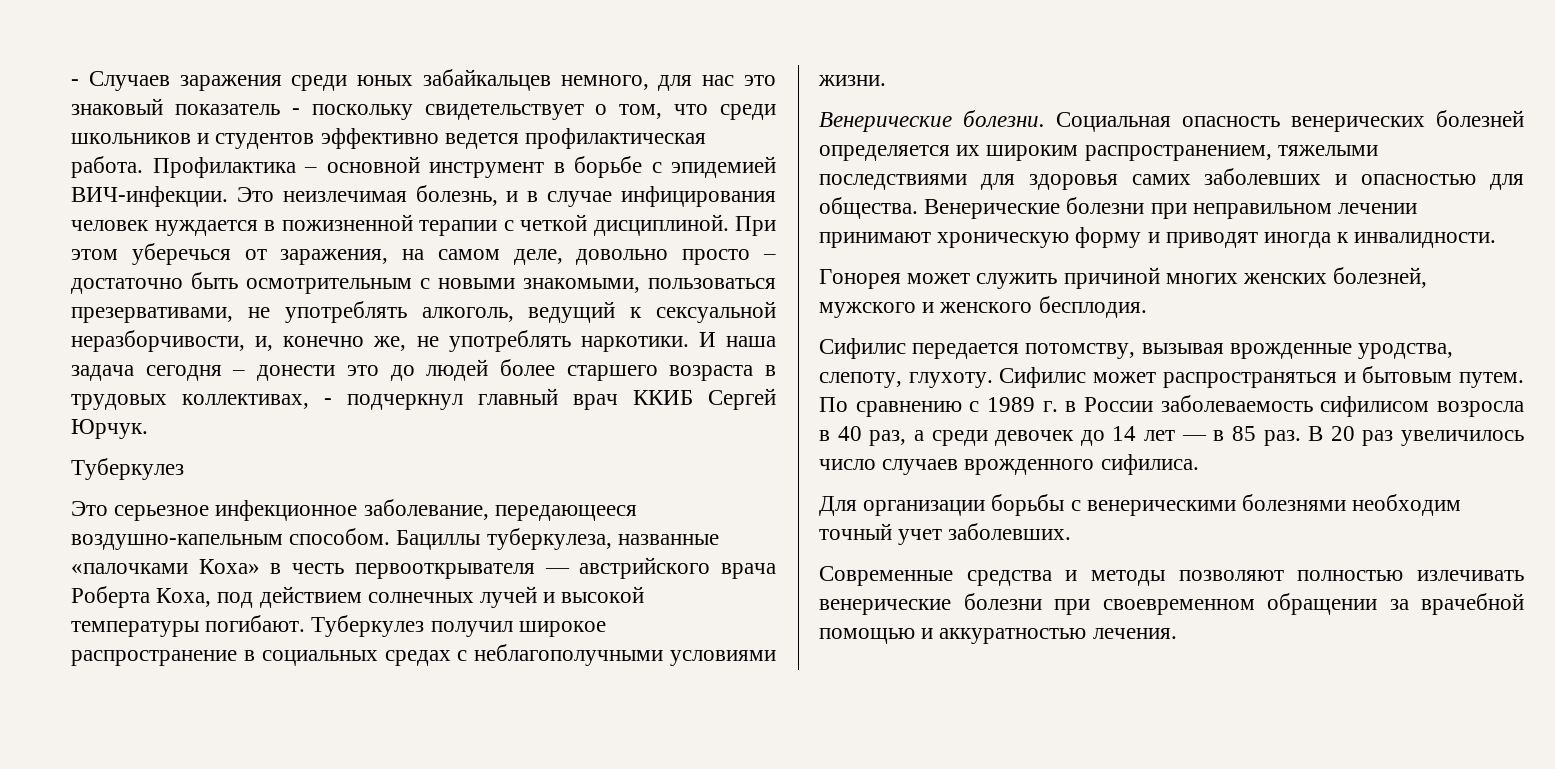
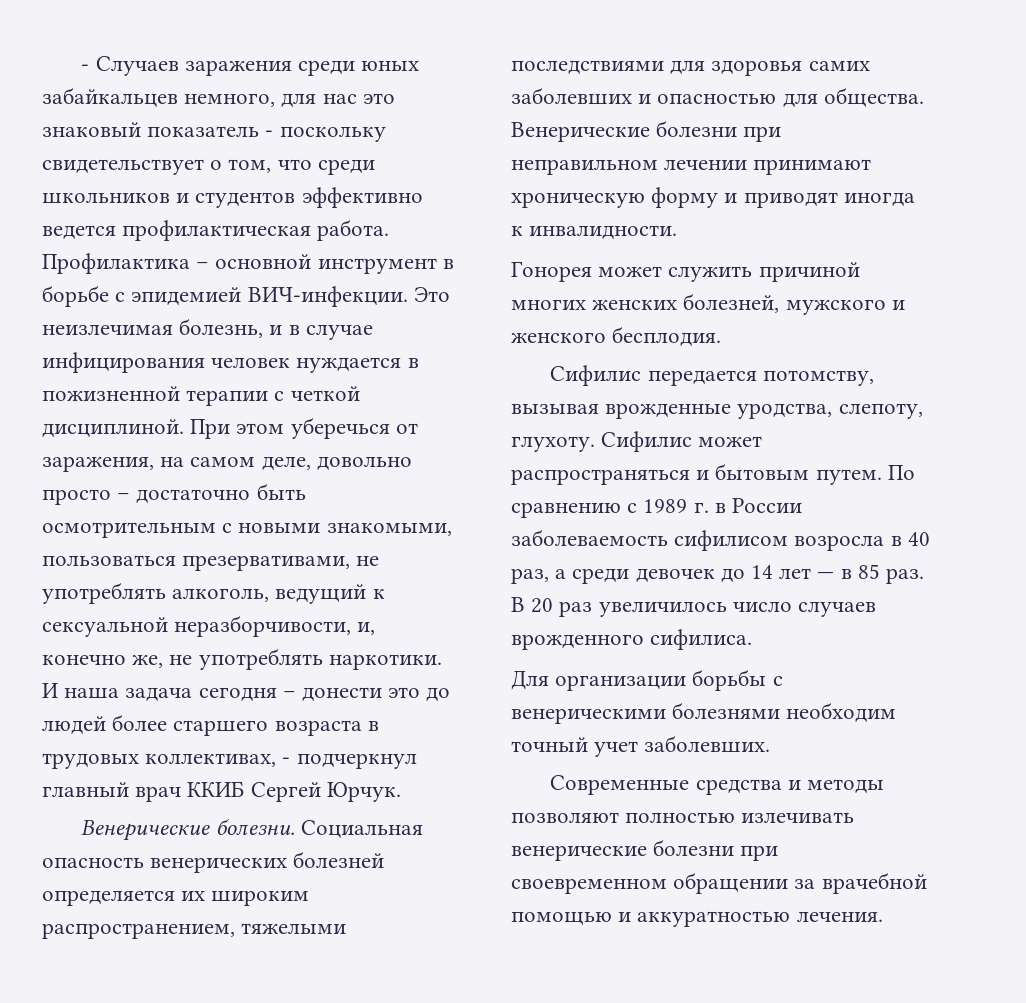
[71,458,184,480] [71,499,637,521] [71,528,719,550] [71,557,776,579] [71,586,645,608] [71,615,606,637] [71,644,776,666] [818,75,886,86] // Туберкулез // Это серьезное инфекционное заболевание, передающееся воздушно-капельным способом. Бациллы туберкулеза, названные «палочками Коха» в честь первооткрывателя — австрийского врача Роберта Коха, под действием солнечных лучей и высокой температуры погибают. Туберкулез получил широкое распространение в социальных средах с неблагополучными условиями жизни. -> (401, 792) none

